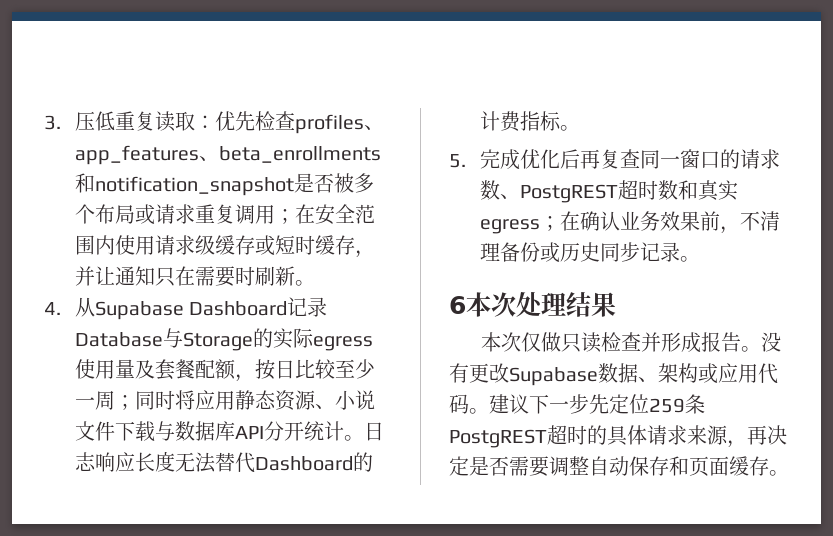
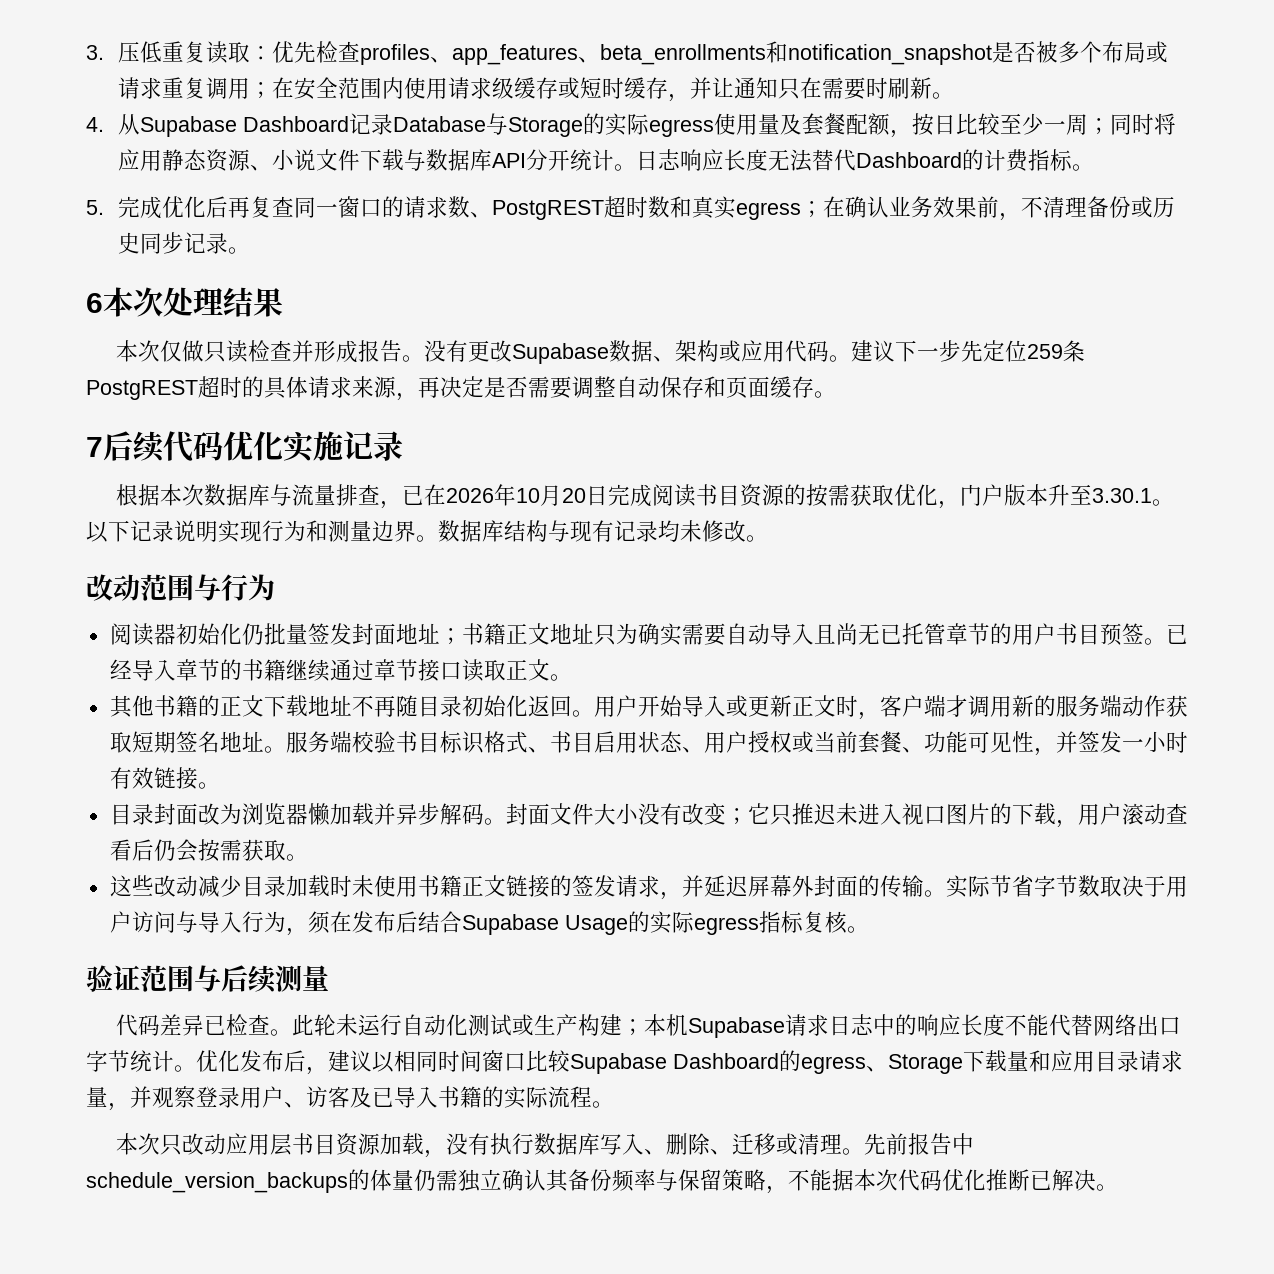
(789, 473) none -> [86,431,403,463] [115,484,1174,509] [86,520,768,543] [86,574,275,601] [109,623,1188,646] [109,659,572,682] [109,695,1188,720] [109,731,1188,756] [109,767,220,789] [109,803,1188,828] [109,839,308,862] [109,875,1188,900] [109,911,869,936] [86,965,329,993] [115,1014,1181,1038] [86,1050,1183,1075] [86,1086,614,1111] [115,1133,974,1158] [86,1169,1118,1194] // 7后续代码优化实施记录 // 根据本次数据库与流量排查，已在2026年10月20日完成阅读书目资源的按需获取优化，门户版本升至3.30.1。以下记录说明实现行为和测量边界。数据库结构与现有记录均未修改。 // 改动范围与行为 // 阅读器初始化仍批量签发封面地址；书籍正文地址只为确实需要自动导入且尚无已托管章节的用户书目预签。已经导入章节的书籍继续通过章节接口读取正文。 // 其他书籍的正文下载地址不再随目录初始化返回。用户开始导入或更新正文时，客户端才调用新的服务端动作获取短期签名地址。服务端校验书目标识格式、书目启用状态、用户授权或当前套餐、功能可见性，并签发一小时有效链接。 // 目录封面改为浏览器懒加载并异步解码。封面文件大小没有改变；它只推迟未进入视口图片的下载，用户滚动查看后仍会按需获取。 // 这些改动减少目录加载时未使用书籍正文链接的签发请求，并延迟屏幕外封面的传输。实际节省字节数取决于用户访问与导入行为，须在发布后结合Supabase Usage的实际egress指标复核。 // 验证范围与后续测量 // 代码差异已检查。此轮未运行自动化测试或生产构建；本机Supabase请求日志中的响应长度不能代替网络出口字节统计。优化发布后，建议以相同时间窗口比较Supabase Dashboard的egress、Storage下载量和应用目录请求量，并观察登录用户、访客及已导入书籍的实际流程。 // 本次只改动应用层书目资源加载，没有执行数据库写入、删除、迁移或清理。先前报告中schedule_version_backups的体量仍需独立确认其备份频率与保留策略，不能据本次代码优化推断已解决。

